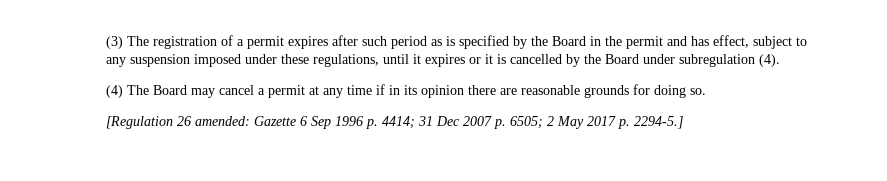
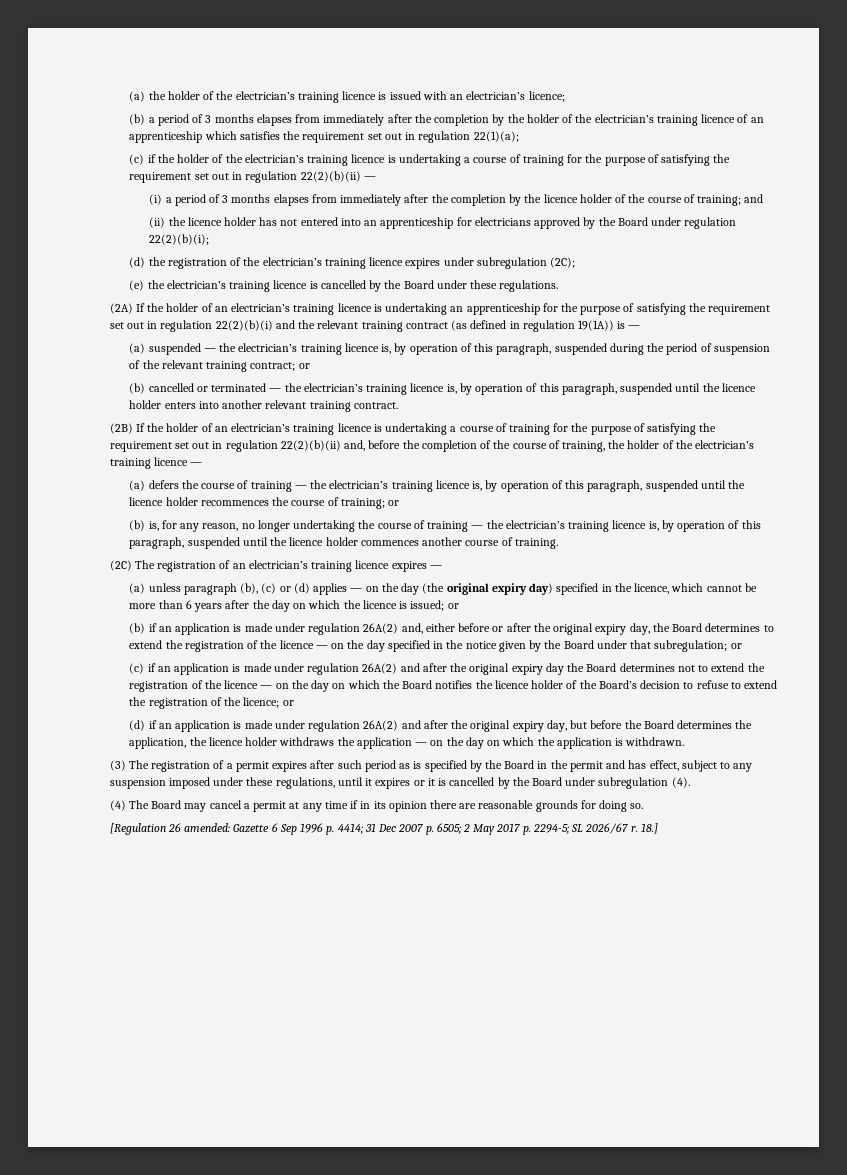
(105, 42) none -> [129,91,565,103] [129,114,764,126] [129,131,519,143] [129,154,731,166] [129,171,376,183] [149,194,764,206] [149,217,737,229] [149,234,210,245] [129,257,576,269] [129,280,559,292] [109,303,771,315] [109,320,641,332] [129,343,770,355] [129,360,310,372] [129,383,756,395] [129,400,398,412] [109,423,717,435] [109,440,755,452] [109,457,203,469] [129,480,746,492] [129,497,400,509] [129,520,761,532] [129,537,558,549] [109,560,442,572] [129,583,757,595] [129,600,459,612] [129,623,774,635] [129,640,742,652] [129,663,765,675] [129,680,777,692] [129,697,294,709] [129,720,753,732] [129,737,685,749] (a) the holder of the electrician’s training licence is issued with an electrician’s licence; // (b) a period of 3 months elapses from immediately after the completion by the holder of the electrician’s training licence of an apprenticeship which satisfies the requirement set out in regulation 22(1)(a); // (c) if the holder of the electrician’s training licence is undertaking a course of training for the purpose of satisfying the requirement set out in regulation 22(2)(b)(ii) — // (i) a period of 3 months elapses from immediately after the completion by the licence holder of the course of training; and // (ii) the licence holder has not entered into an apprenticeship for electricians approved by the Board under regulation 22(2)(b)(i); // (d) the registration of the electrician’s training licence expires under subregulation (2C); // (e) the electrician’s training licence is cancelled by the Board under these regulations. // (2A) If the holder of an electrician’s training licence is undertaking an apprenticeship for the purpose of satisfying the requirement set out in regulation 22(2)(b)(i) and the relevant training contract (as defined in regulation 19(1A)) is — // (a) suspended — the electrician’s training licence is, by operation of this paragraph, suspended during the period of suspension of the relevant training contract; or // (b) cancelled or terminated — the electrician’s training licence is, by operation of this paragraph, suspended until the licence holder enters into another relevant training contract. // (2B) If the holder of an electrician’s training licence is undertaking a course of training for the purpose of satisfying the requirement set out in regulation 22(2)(b)(ii) and, before the completion of the course of training, the holder of the electrician’s training licence — // (a) defers the course of training — the electrician’s training licence is, by operation of this paragraph, suspended until the licence holder recommences the course of training; or // (b) is, for any reason, no longer undertaking the course of training — the electrician’s training licence is, by operation of this paragraph, suspended until the licence holder commences another course of training. // (2C) The registration of an electrician’s training licence expires — // (a) unless paragraph (b), (c) or (d) applies — on the day (the original expiry day) specified in the licence, which cannot be more than 6 years after the day on which the licence is issued; or // (b) if an application is made under regulation 26A(2) and, either before or after the original expiry day, the Board determines to extend the registration of the licence — on the day specified in the notice given by the Board under that subregulation; or // (c) if an application is made under regulation 26A(2) and after the original expiry day the Board determines not to extend the registration of the licence — on the day on which the Board notifies the licence holder of the Board’s decision to refuse to extend the registration of the licence; or // (d) if an application is made under regulation 26A(2) and after the original expiry day, but before the Board determines the application, the licence holder withdraws the application — on the day on which the application is withdrawn. //
[633,116,683,129] 2294-5.] -> [532,823,658,834] 2294-5; SL 2026/67 r. 18.]

